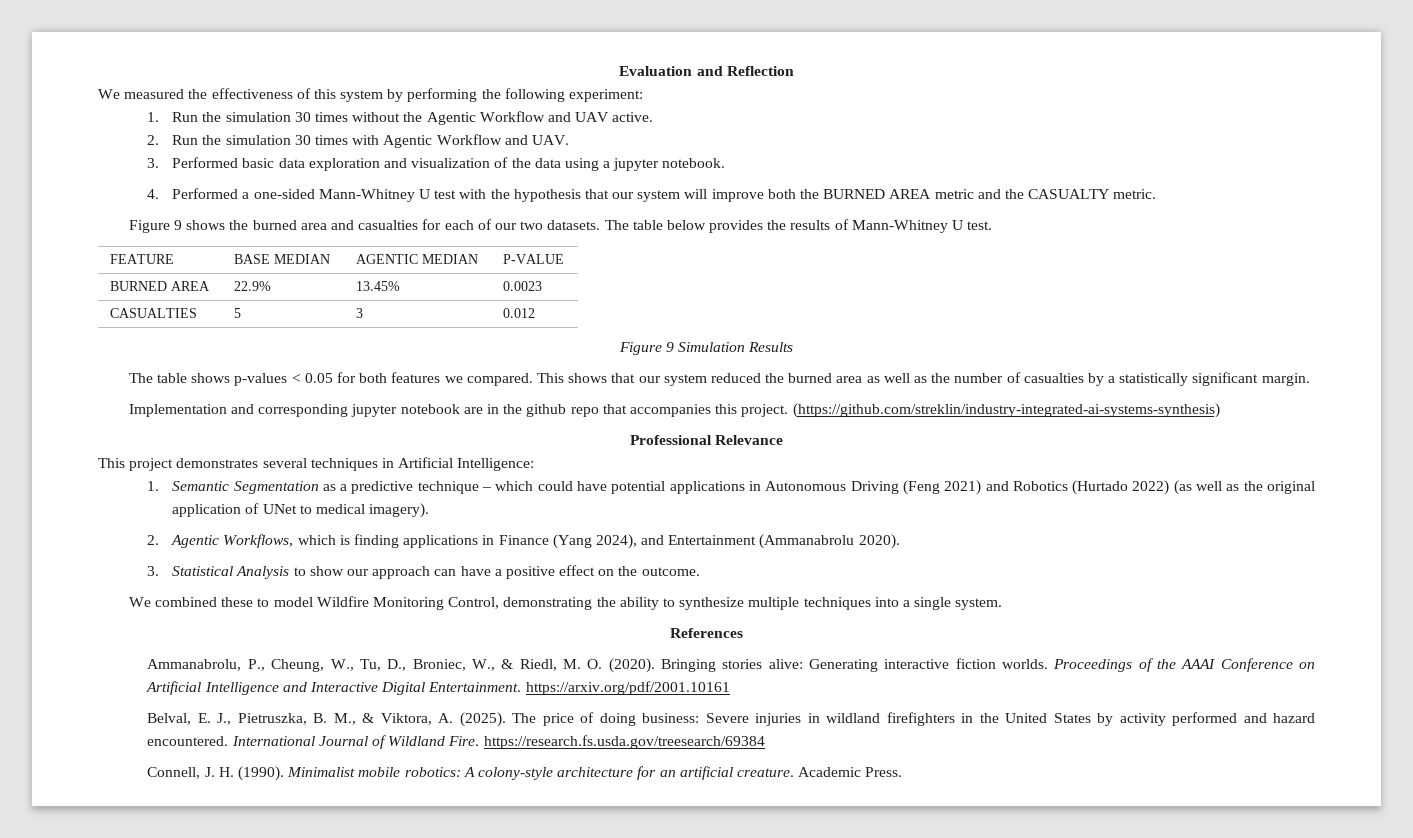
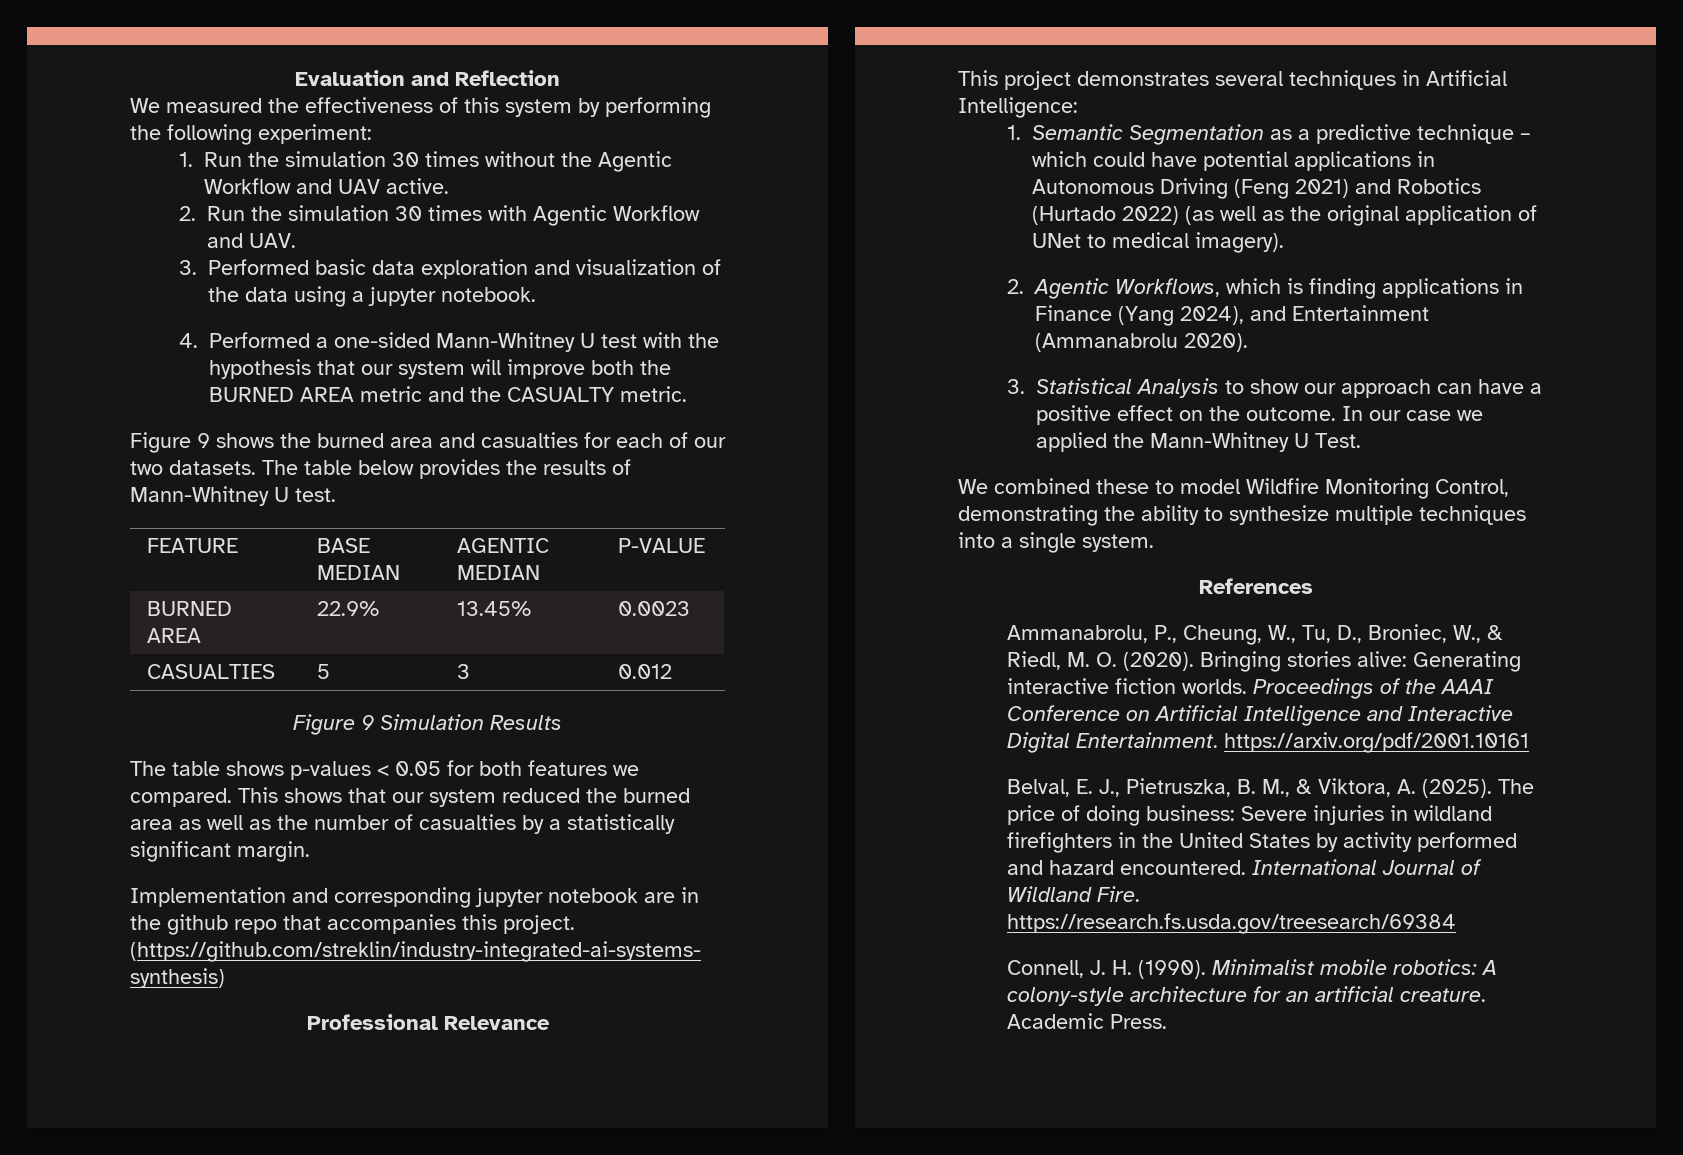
(700, 571) none -> [1341,406,1483,421] [1035,432,1361,452] In our case we applied the Mann-Whitney U Test.

